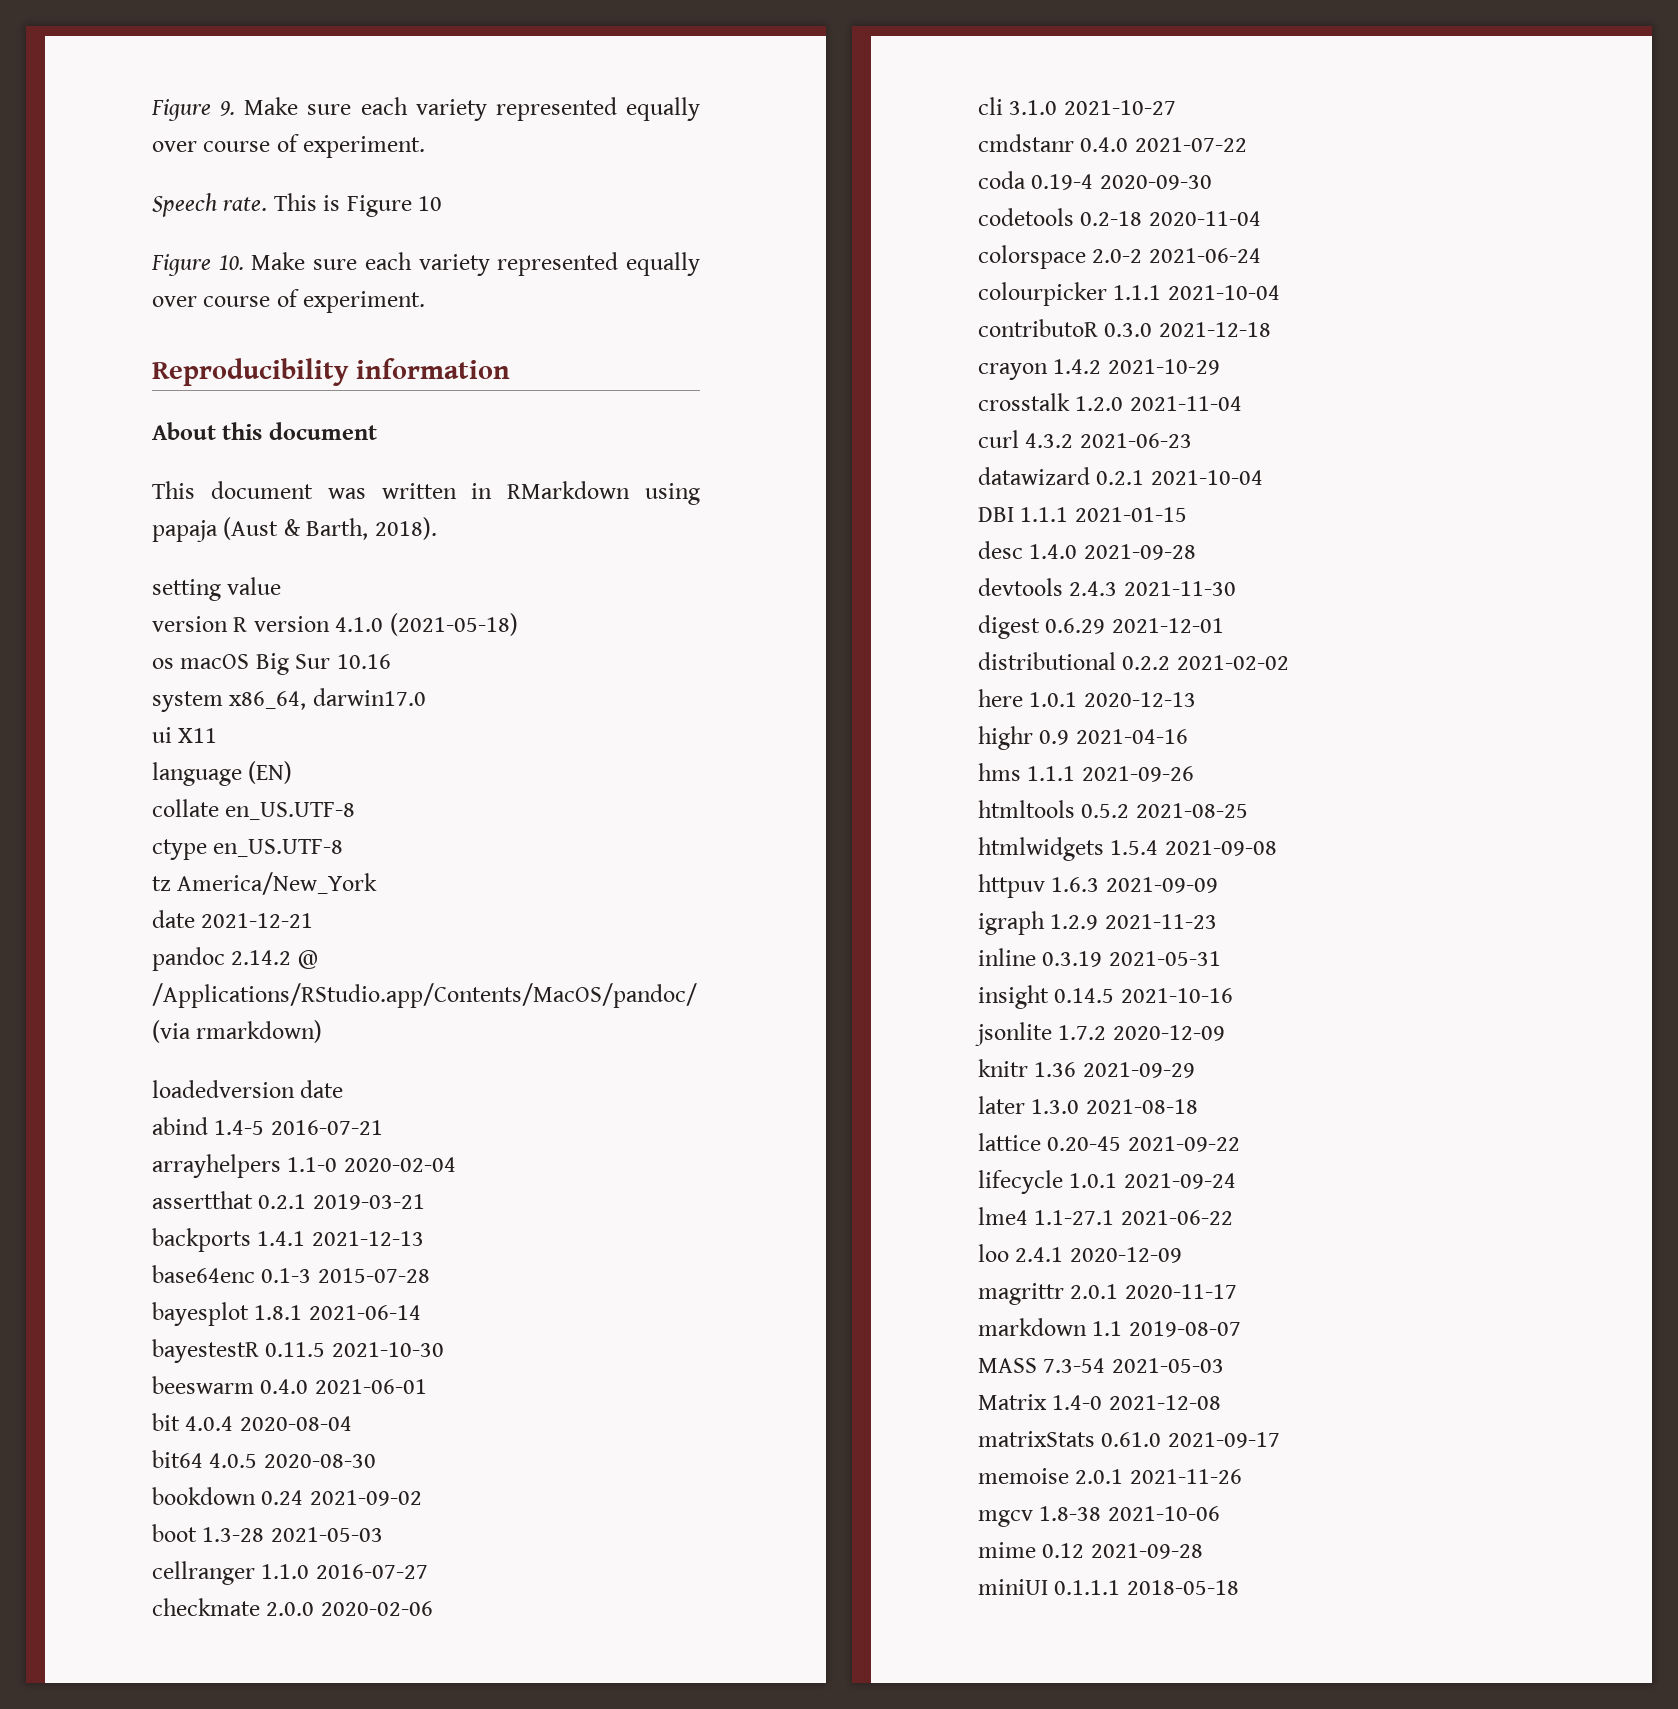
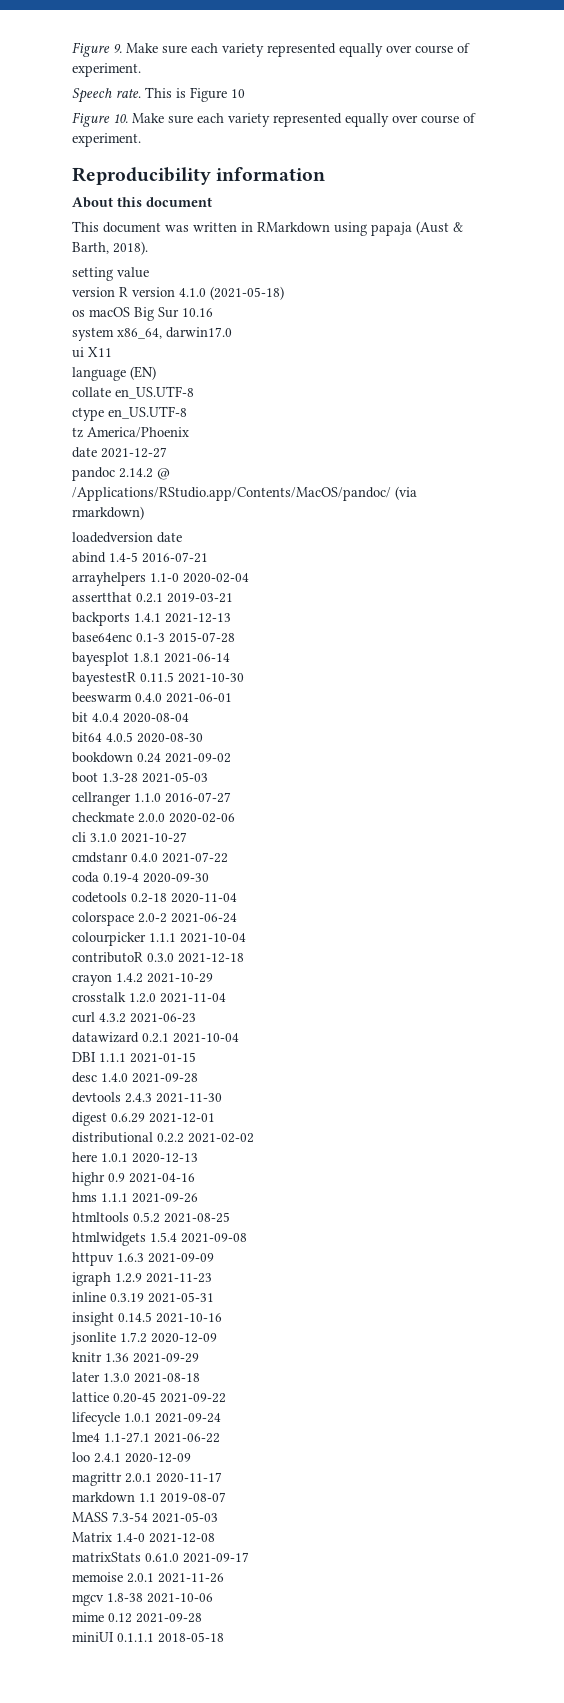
[177,872,378,895] [152,910,314,928] America/New_York // date 2021-12-21 -> [87,427,189,438] [72,447,167,458] America/Phoenix // date 2021-12-27

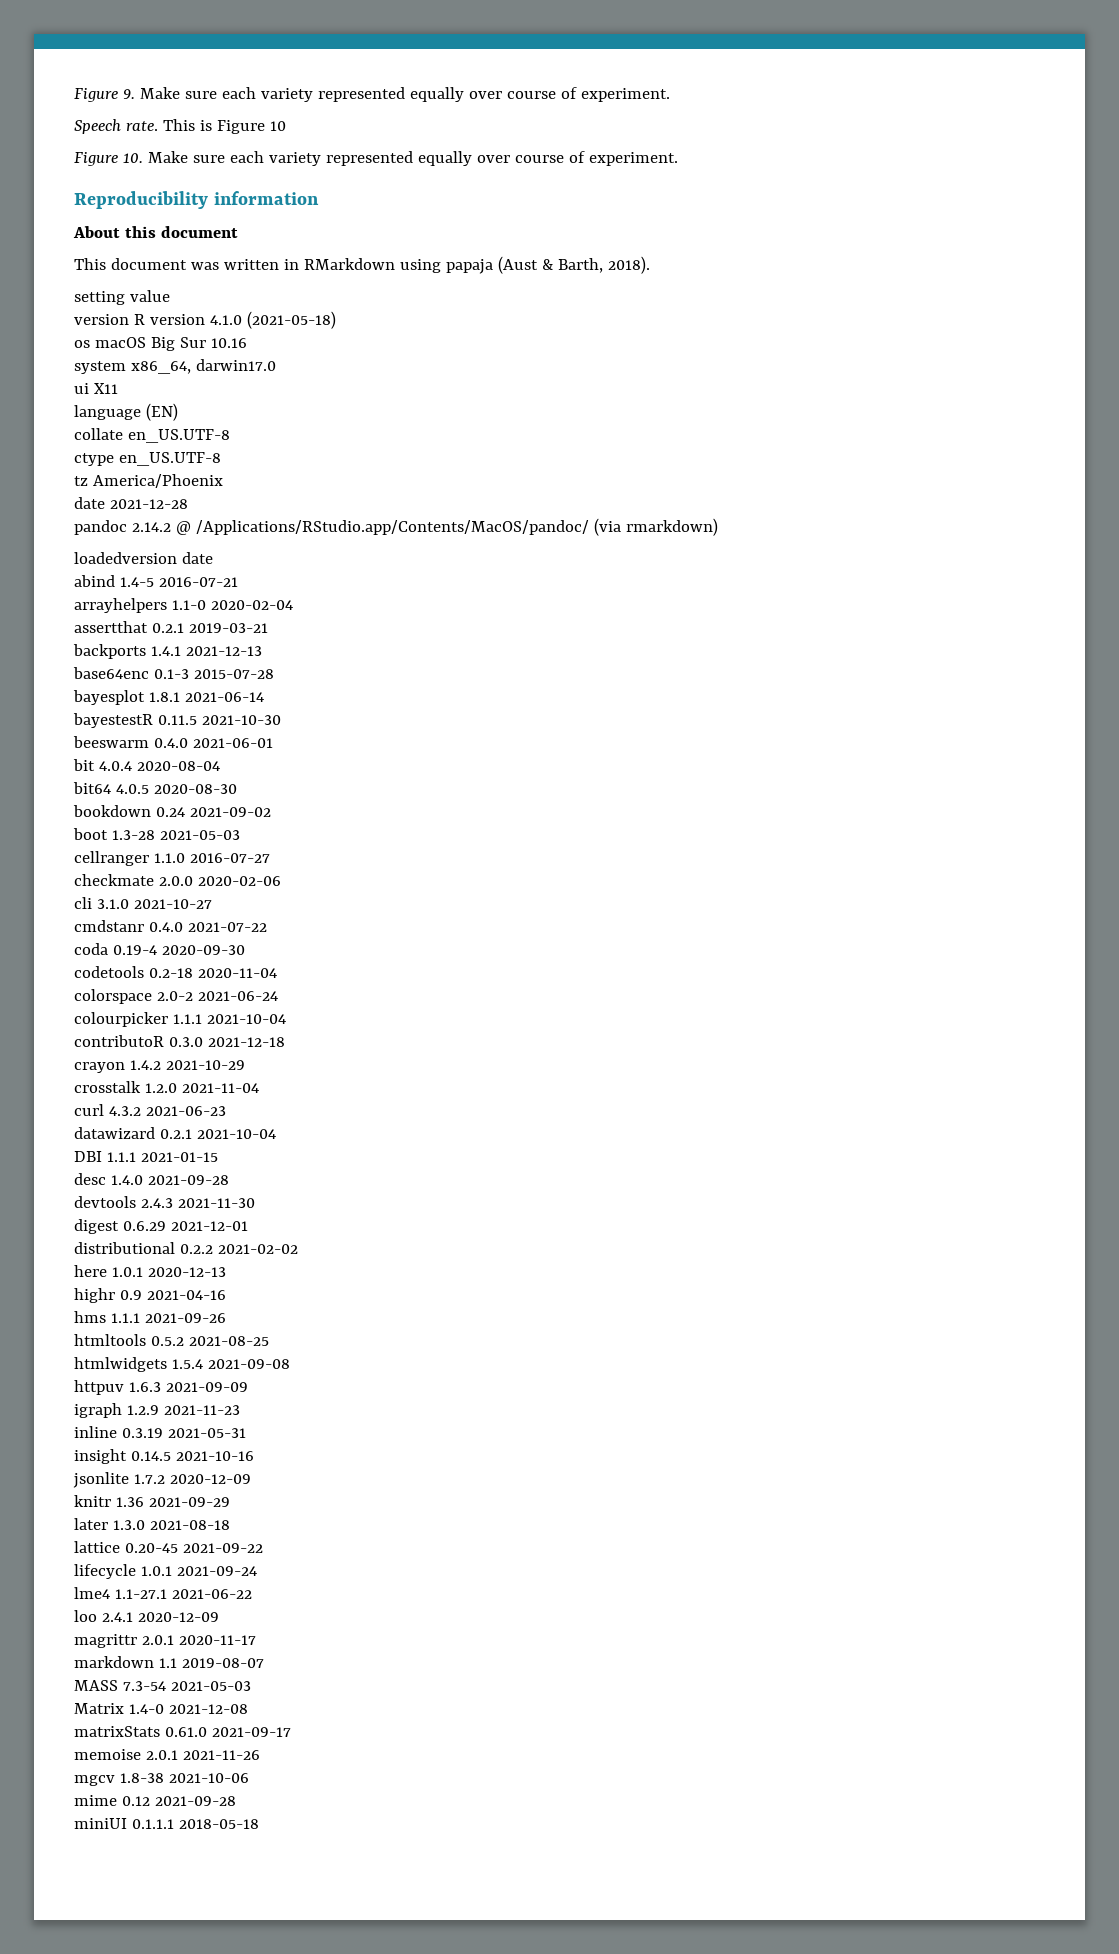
[101,447,167,458] 2021-12-27 -> [109,499,188,509] 2021-12-28

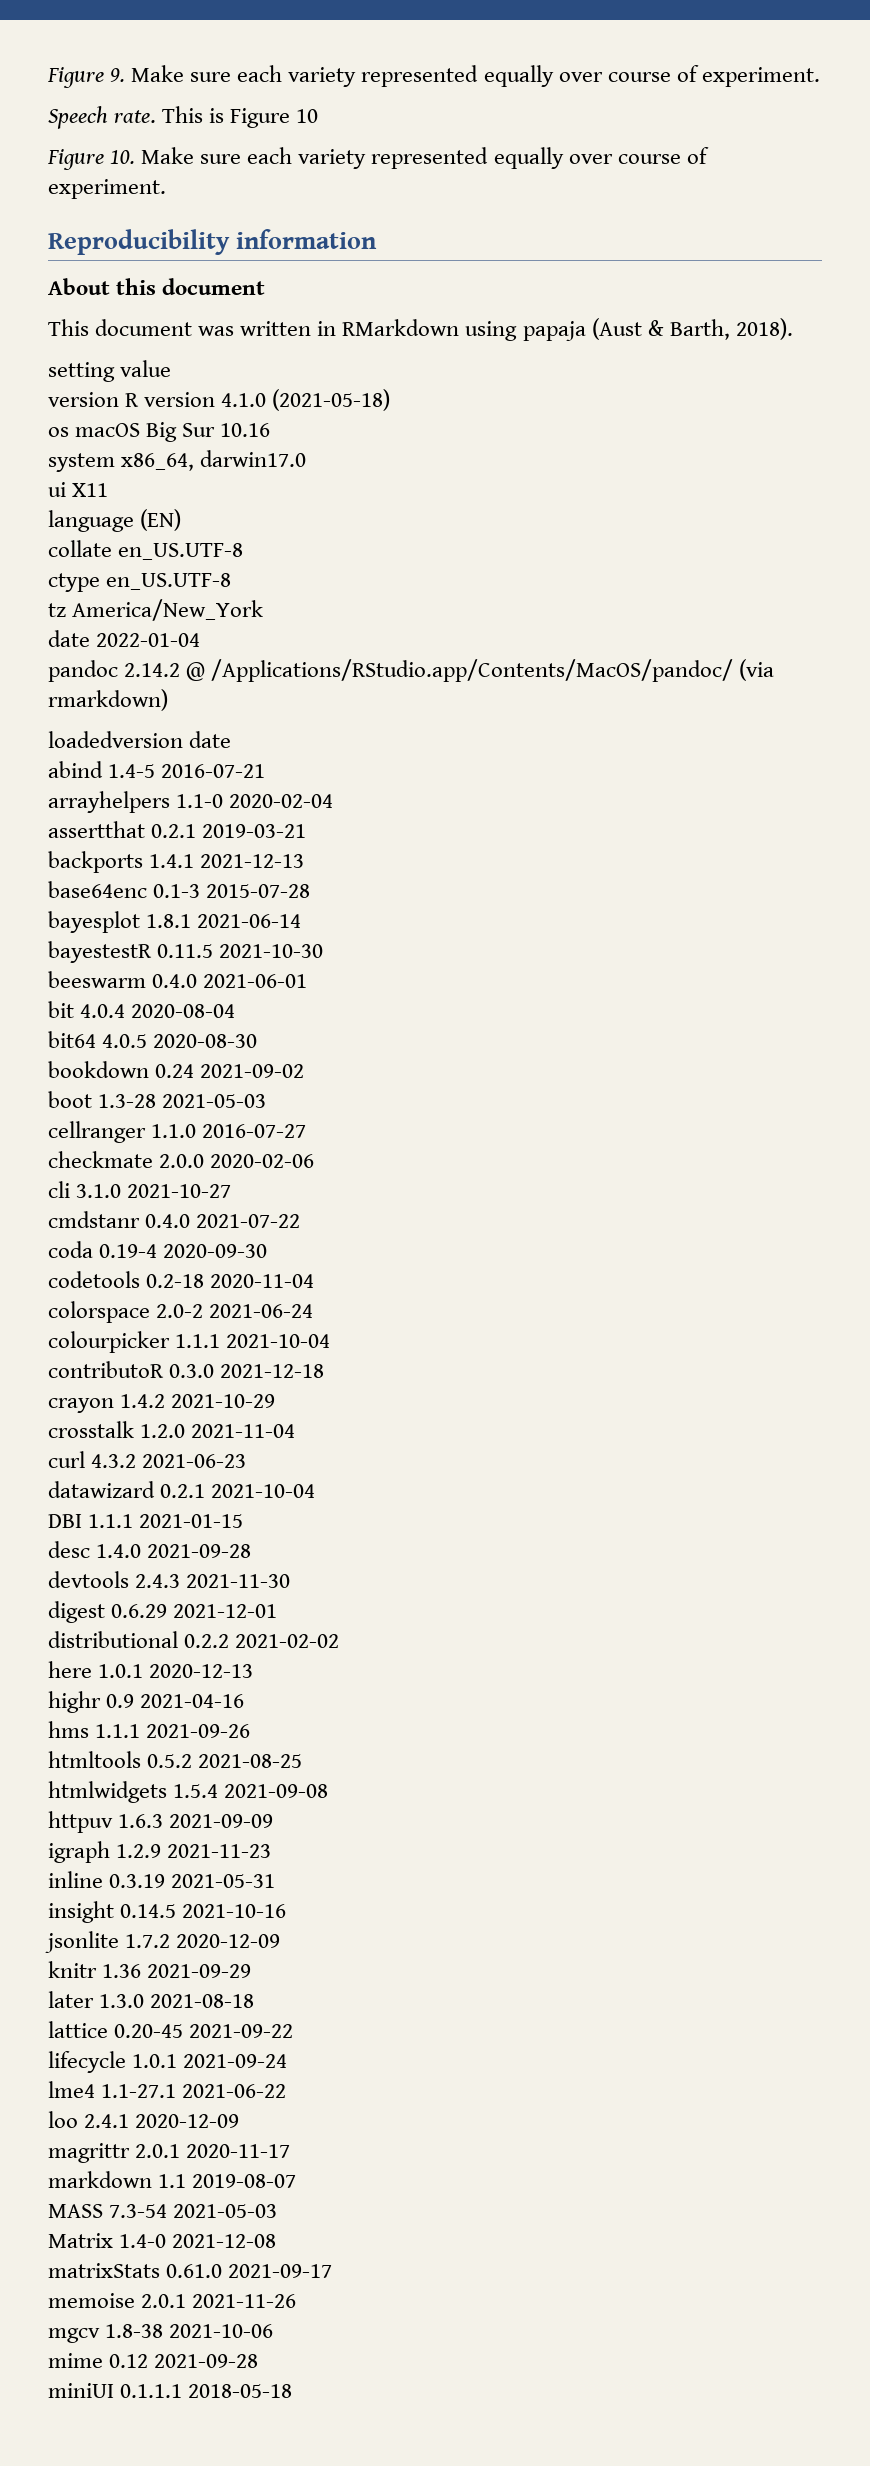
[92,474,223,488] [74,497,188,509] America/Phoenix // date 2021-12-28 -> [72,599,264,621] [48,630,201,647] America/New_York // date 2022-01-04

